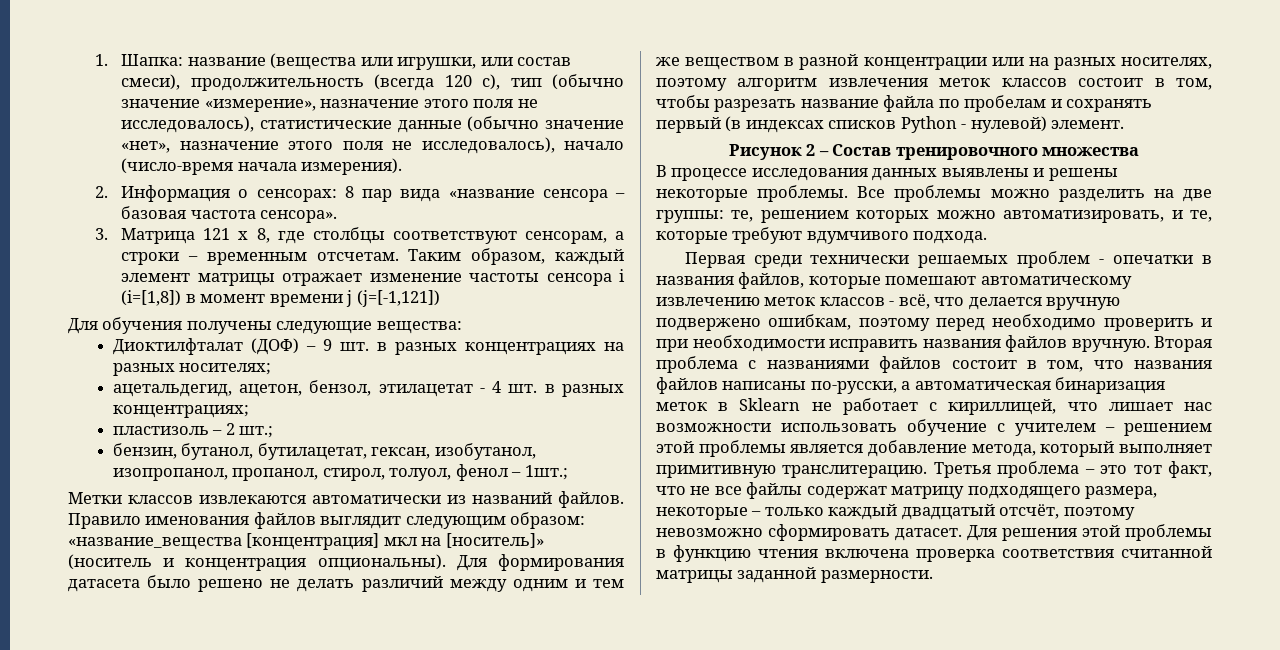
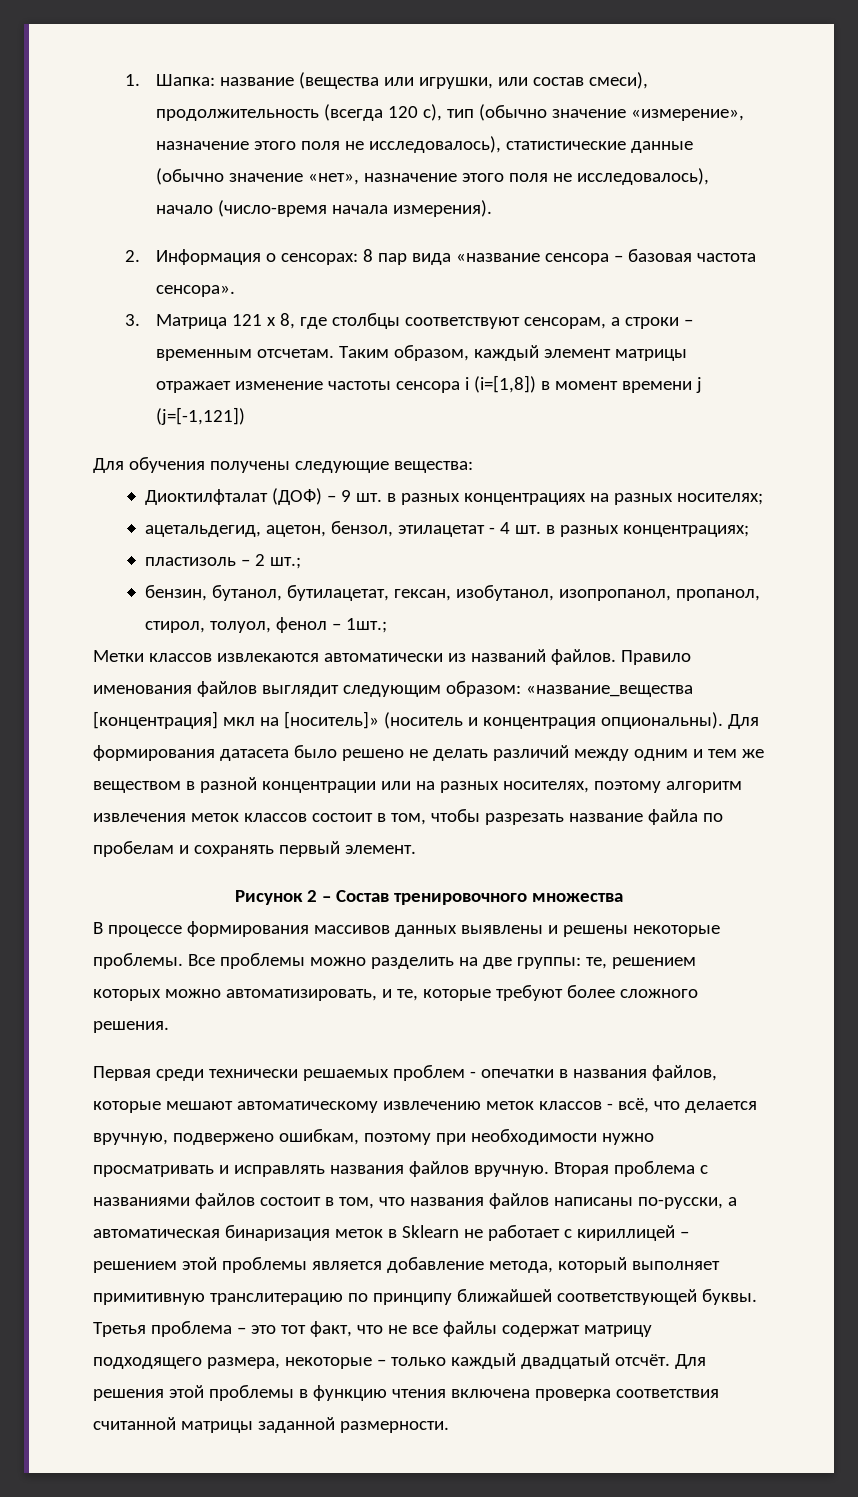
[725,116,1047,133] (в индексах списков Python - нулевой) -> (340, 849) none
[751,168,868,181] исследования -> [186,921,390,937] формирования массивов
[806,231,988,244] вдумчивого подхода. -> [566,985,698,998] [93,1021,169,1033] более сложного решения.
[885,276,977,285] помешают -> [165,1101,233,1110] мешают
[1046,297,1121,310] вручную -> [93,1133,168,1145] вручную,
[936,314,1212,331] [656,335,918,352] перед необходимо проверить и при необходимости исправить -> [435,1129,654,1145] [93,1165,325,1177] при необходимости нужно просматривать и исправлять
[948,399,1212,415] [656,419,1096,436] кириллицей, что лишает нас возможности использовать обучение с учителем -> [576,1225,675,1241] кириллицей
[782,465,928,478] транслитерацию. -> [209,1289,757,1305] транслитерацию по принципу ближайшей соответствующей буквы.
[999,504,1135,520] [656,524,962,541] отсчёт, поэтому невозможно сформировать датасет. -> [614,1354,670,1366] отсчёт.

